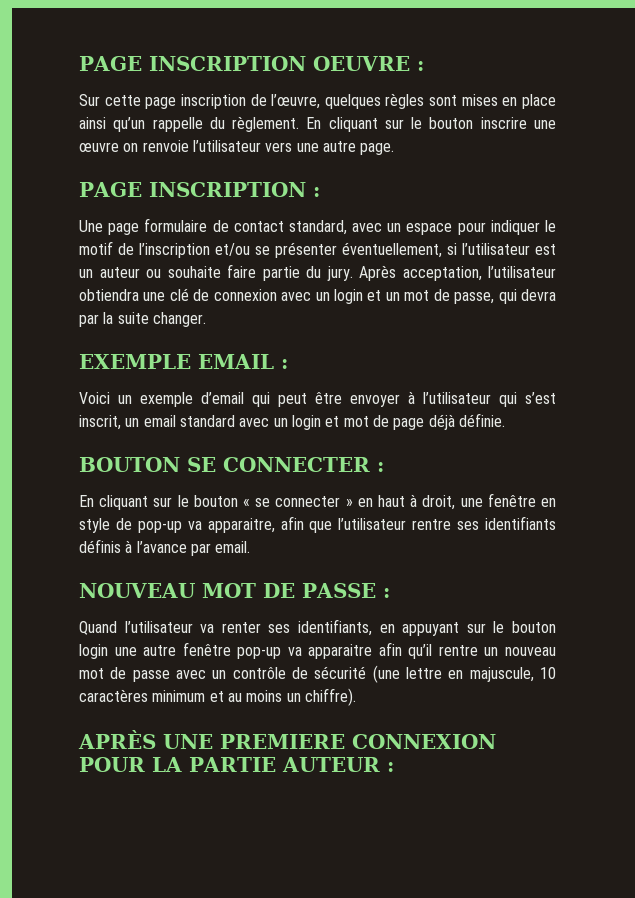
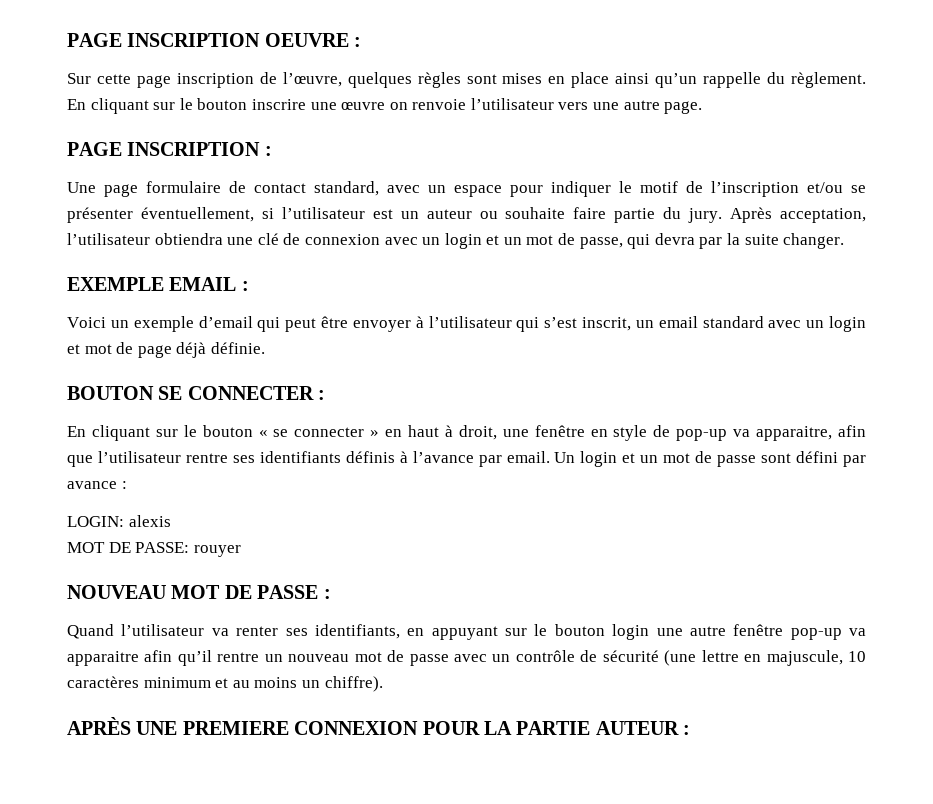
(251, 547) none -> [554,451,866,467] [67,481,127,489] [67,515,171,527] [67,542,241,557] Un login et un mot de passe sont défini par avance : // LOGIN: alexis // MOT DE PASSE: rouyer

